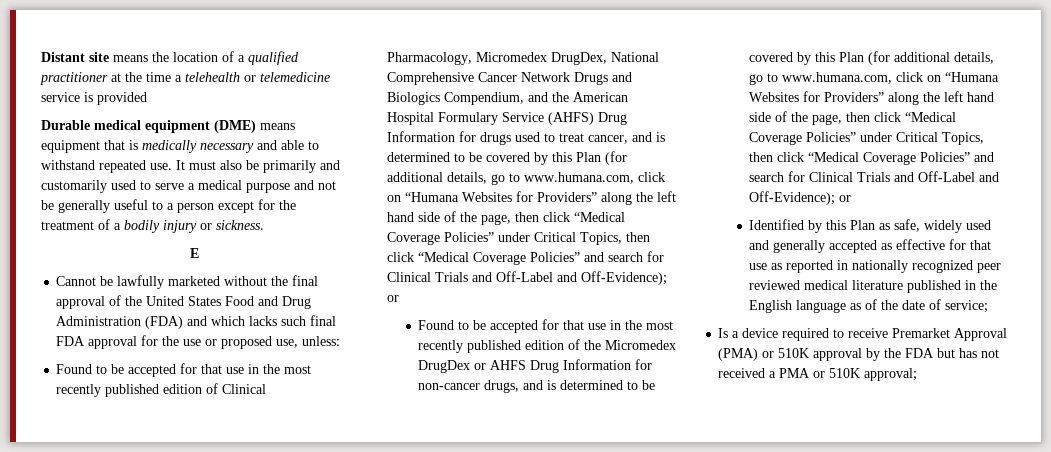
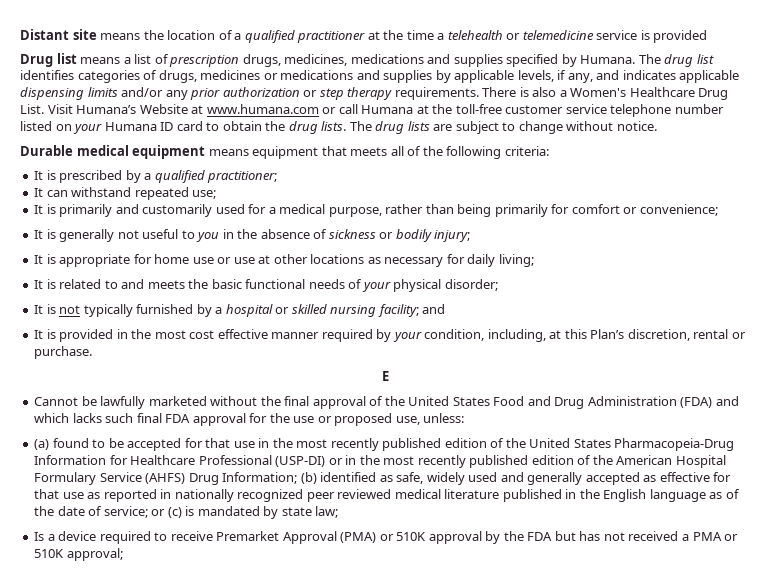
(147, 98) none -> [20,53,714,67] [20,70,740,83] [20,87,729,100] [20,104,724,117] [20,121,657,134] // Drug list means a list of prescription drugs, medicines, medications and supplies specified by Humana. The drug list identifies categories of drugs, medicines or medications and supplies by applicable levels, if any, and indicates applicable dispensing limits and/or any prior authorization or step therapy requirements. There is also a Women's Healthcare Drug List. Visit Humana’s Website at www.humana.com or call Humana at the toll-free customer service telephone number listed on your Humana ID card to obtain the drug lists. The drug lists are subject to change without notice.
[214,120,256,133] (DME) -> (206, 152) none
[129,140,319,153] [41,160,340,173] [41,180,336,193] [41,199,296,213] [41,219,264,233] is medically necessary and able to withstand repeated use. It must also be primarily and customarily used to serve a medical purpose and not be generally useful to a person except for the treatment of a bodily injury or sickness. -> [350,146,549,159] [34,170,278,183] [34,187,217,200] [34,204,718,217] [34,229,471,242] [34,254,534,267] [34,279,498,292] [34,304,446,317] [34,329,746,342] [34,346,93,359] meets all of the following criteria: // It is prescribed by a qualified practitioner; // It can withstand repeated use; // It is primarily and customarily used for a medical purpose, rather than being primarily for comfort or convenience; // It is generally not useful to you in the absence of sickness or bodily injury; // It is appropriate for home use or use at other locations as necessary for daily living; // It is related to and meets the basic functional needs of your physical disorder; // It is not typically furnished by a hospital or skilled nursing facility; and // It is provided in the most cost effective manner required by your condition, including, at this Plan’s discretion, rental or purchase.
[56,363,312,377] [56,383,267,397] [387,52,660,65] [387,72,633,85] [387,92,629,105] [387,112,628,125] [387,131,666,145] [387,151,628,165] [387,172,666,185] [387,191,677,205] [387,211,626,225] [387,232,651,245] [387,251,665,265] [387,271,668,285] [387,295,400,302] [418,320,455,330] Found to be accepted for that use in the most recently published edition of Clinical Pharmacology, Micromedex DrugDex, National Comprehensive Cancer Network Drugs and Biologics Compendium, and the American Hospital Formulary Service (AHFS) Drug Information for drugs used to treat cancer, and is determined to be covered by this Plan (for additional details, go to www.humana.com, click on “Humana Websites for Providers” along the left hand side of the page, then click “Medical Coverage Policies” under Critical Topics, then click “Medical Coverage Policies” and search for Clinical Trials and Off-Label and Off-Evidence); or // Found -> [34,438,89,450] (a) found
[605,340,677,350] [418,359,653,373] [418,380,656,393] [749,51,995,65] [749,72,1000,85] [749,91,995,105] [749,111,957,125] [749,132,985,145] [749,152,995,165] [749,171,1000,182] [749,191,852,205] [749,219,876,233] Micromedex DrugDex or AHFS Drug Information for non-cancer drugs, and is determined to be covered by this Plan (for additional details, go to www.humana.com, click on “Humana Websites for Providers” along the left hand side of the page, then click “Medical Coverage Policies” under Critical Topics, then click “Medical Coverage Policies” and search for Clinical Trials and Off-Label and Off-Evidence); or // Identified by this Plan -> [529,438,735,451] [34,455,726,468] [34,472,377,485] United States Pharmacopeia-Drug Information for Healthcare Professional (USP-DI) or in the most recently published edition of the American Hospital Formulary Service (AHFS) Drug Information; (b) identified
(989, 306) none -> [151,506,339,519] or (c) is mandated by state law;

